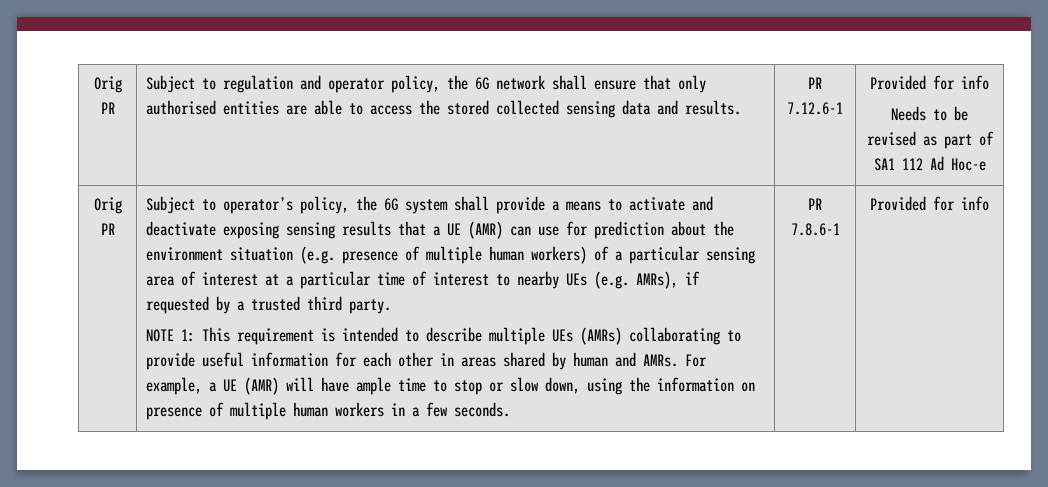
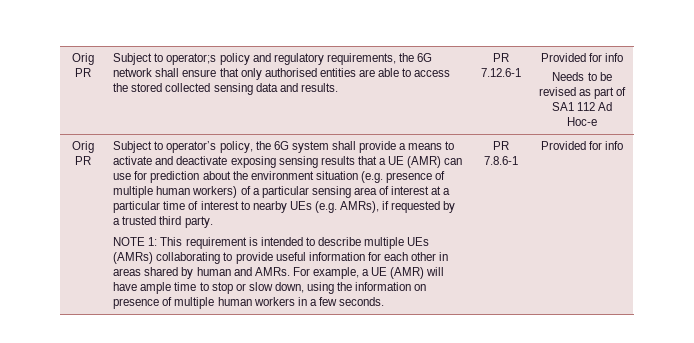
[93,76,122,93] [100,102,115,114] [146,75,441,93] Orig PR | Subject to regulation and operator policy, -> [72,53,94,65] [75,68,91,77] [113,53,396,65] Orig PR | Subject to operator;s policy and regulatory requirements,

